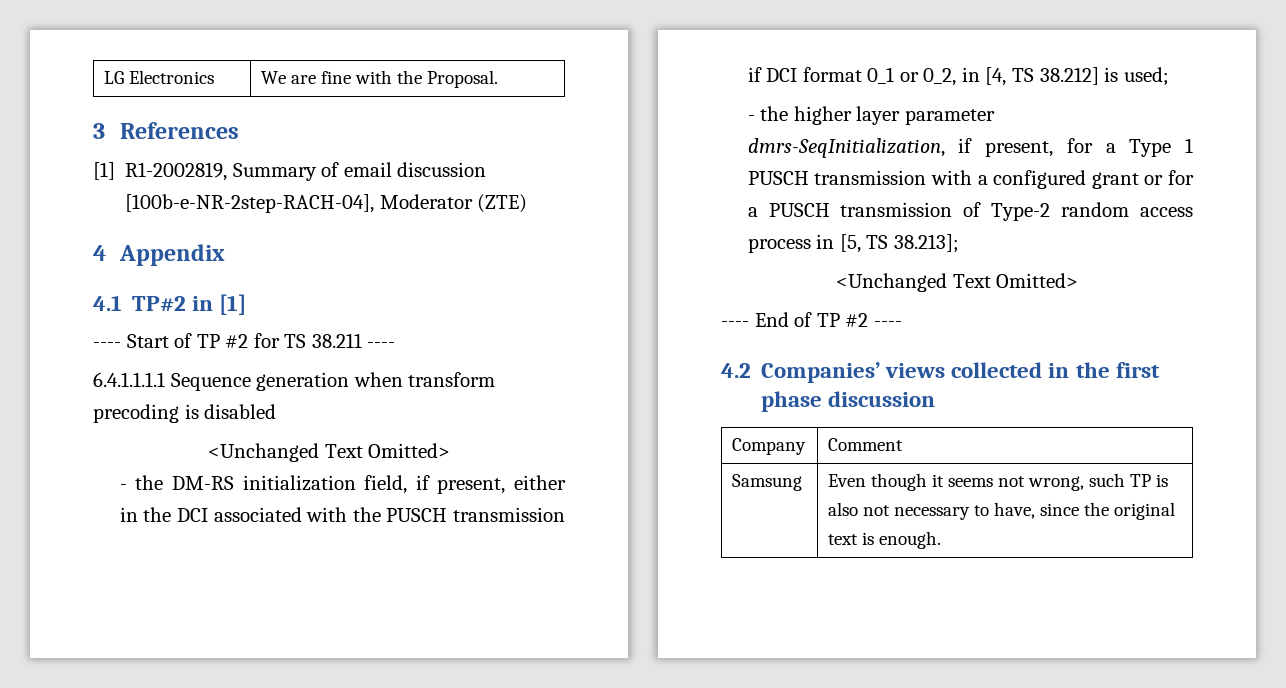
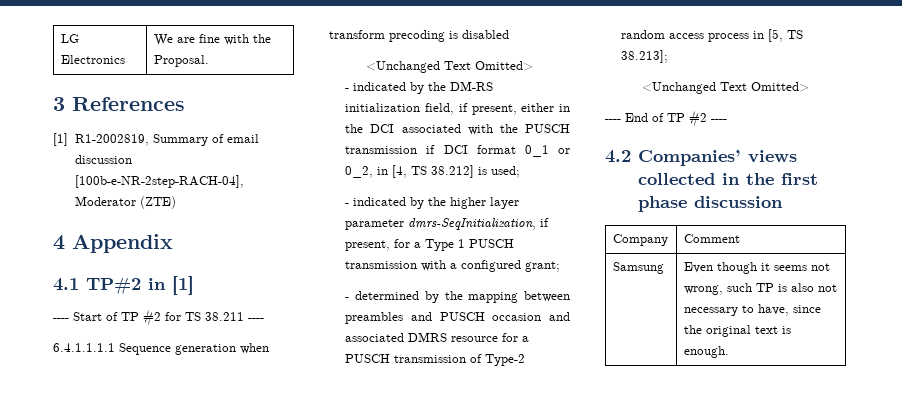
(127, 487) none -> [353,82,425,94] indicated by
(755, 118) none -> [353,197,425,209] indicated by
[1091,172,1164,189] grant or -> [525,261,561,272] [345,291,570,303] [345,312,570,324] [345,332,499,342] grant; // - determined by the mapping between preambles and PUSCH occasion and associated DMRS resource

